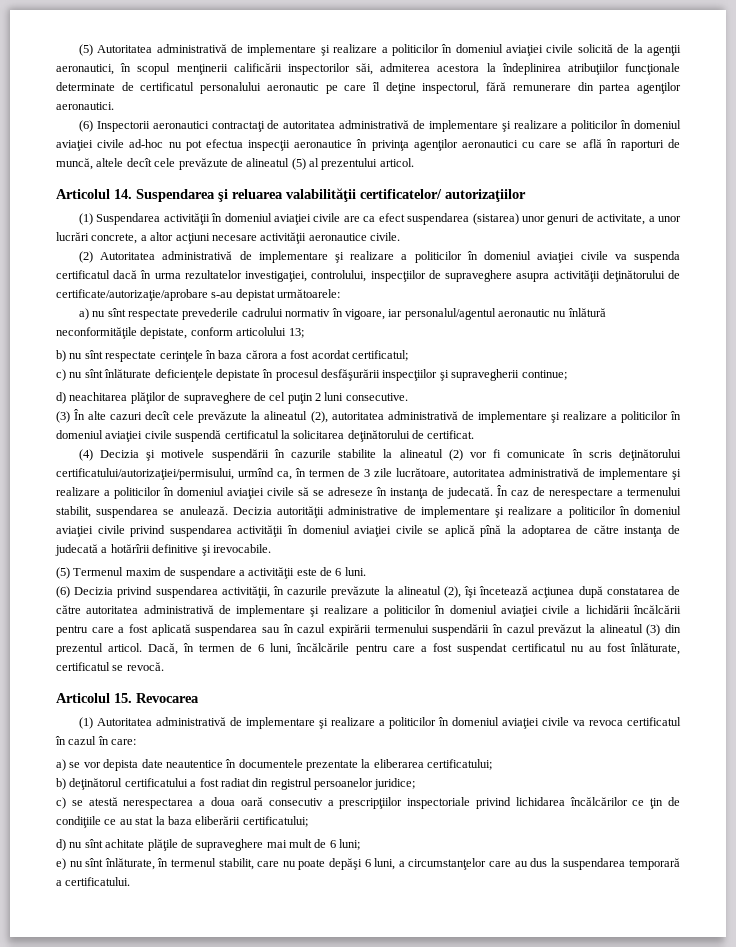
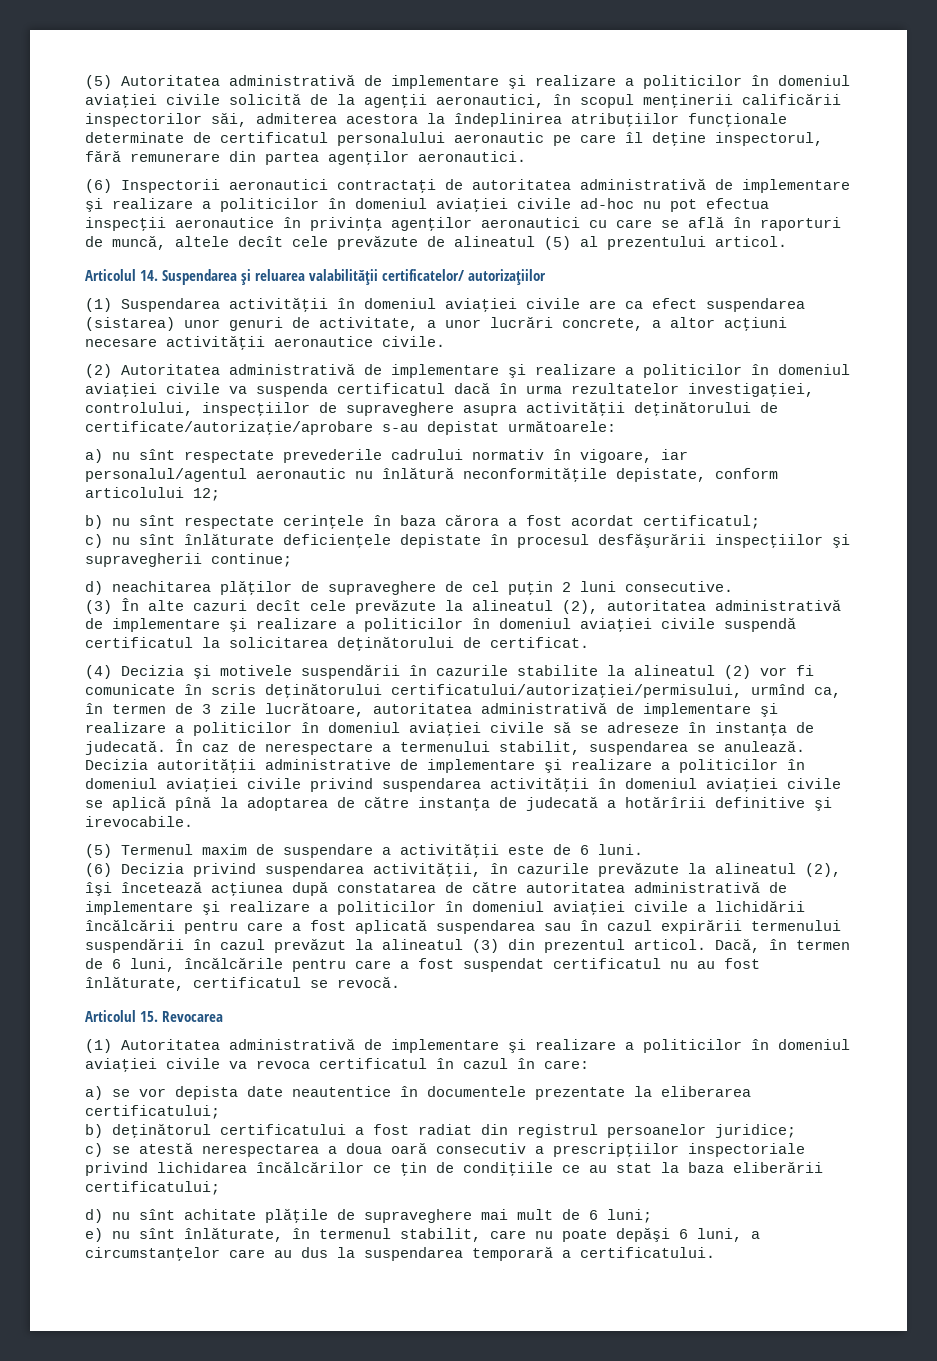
[288,328,304,338] 13; -> [193,488,220,501] 12;

